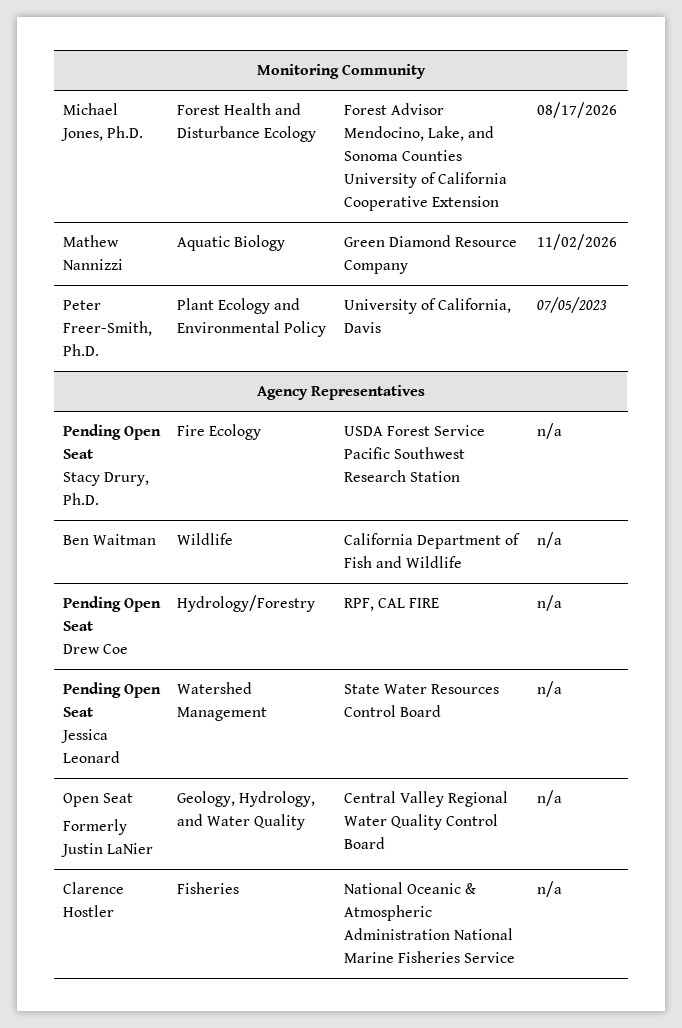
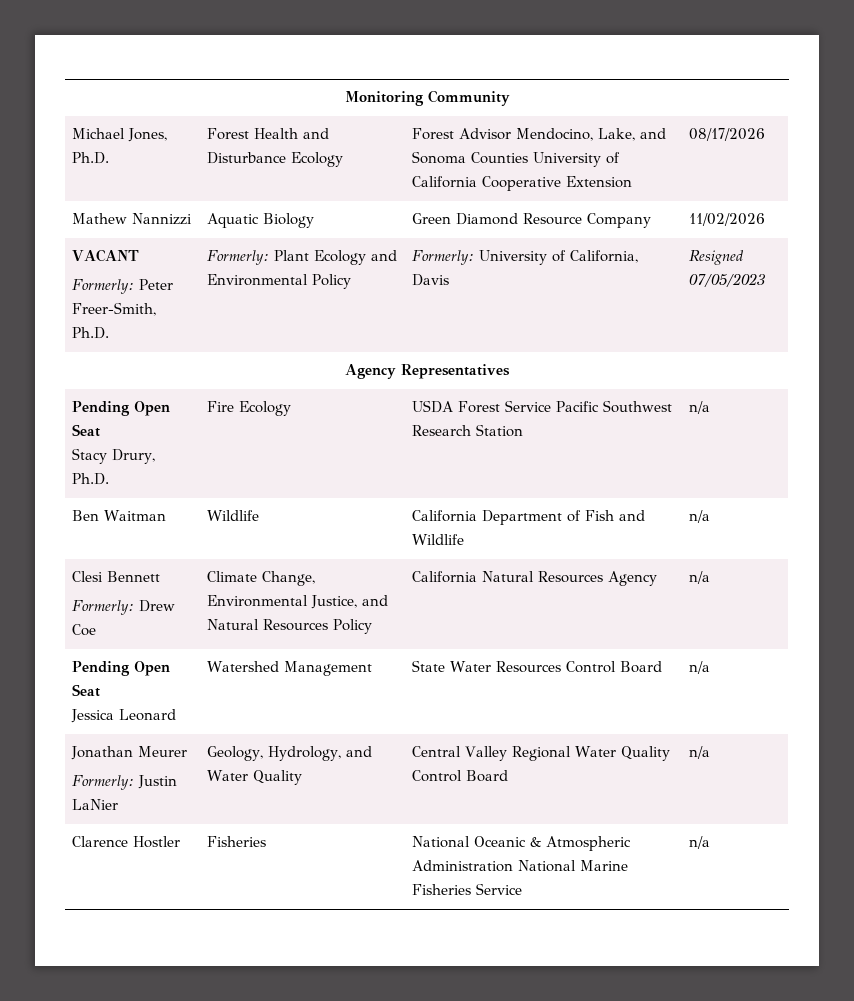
(617, 242) none -> [72,249,140,262] [72,279,135,294] VACANT // Formerly:
(99, 350) none -> [207,250,270,265] Formerly:
(327, 329) none -> [412,250,475,265] Formerly:
(381, 327) none -> [689,250,745,265] Resigned
[62,596,162,612] [62,621,93,631] Pending Open Seat // -> [72,571,161,582] [72,600,135,615] Clesi Bennett // Formerly:
[176,595,315,612] [343,598,440,611] Hydrology/Forestry | RPF, CAL FIRE -> [207,571,316,586] [207,595,389,609] [207,619,373,634] [412,571,658,586] Climate Change, Environmental Justice, and Natural Resources Policy | California Natural Resources Agency
[62,793,134,807] [62,819,127,835] Open Seat // Formerly -> [71,746,188,760] [72,775,135,790] Jonathan Meurer // Formerly:

